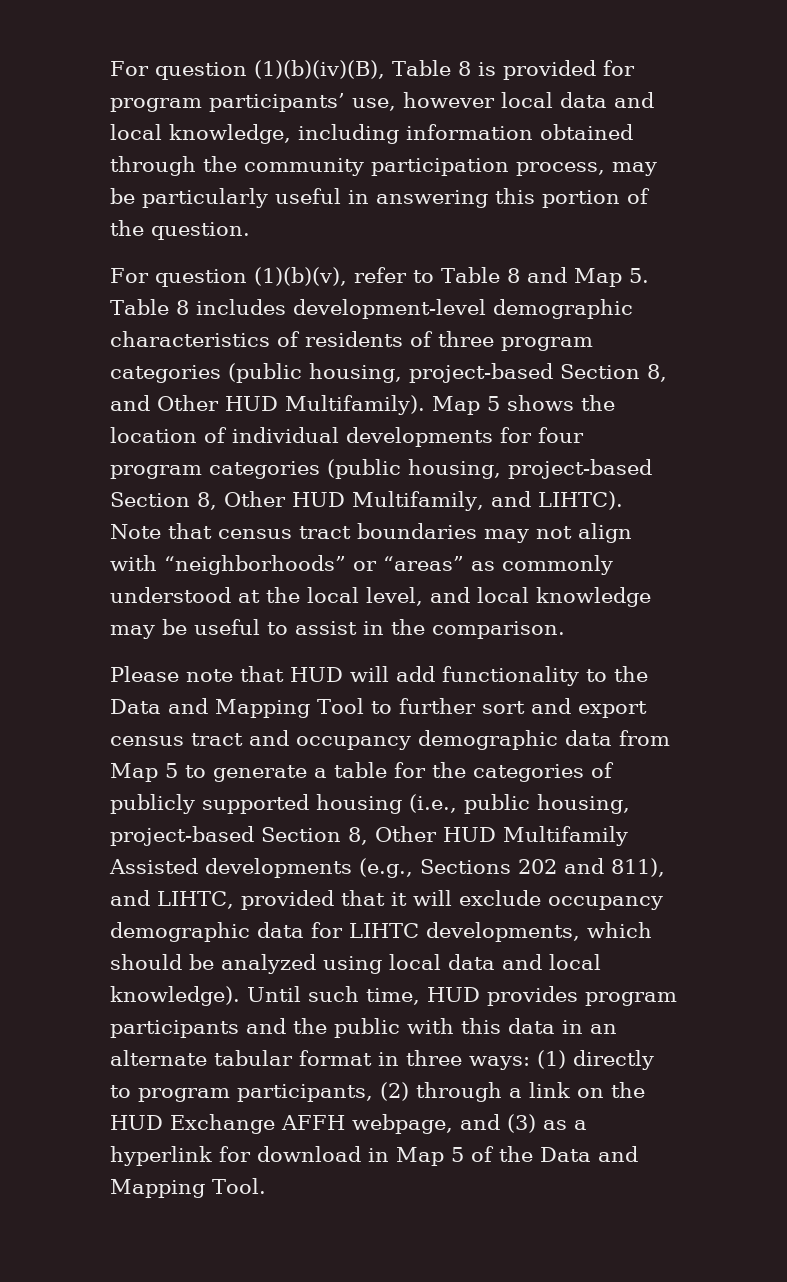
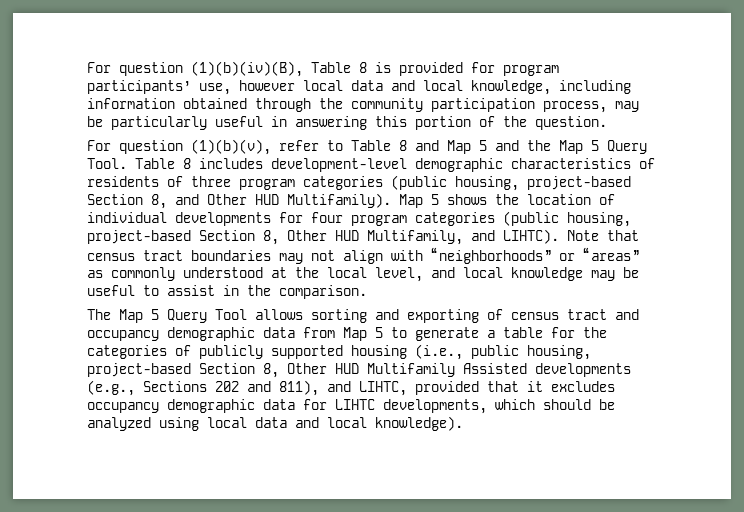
[628,268,649,283] 5. -> [479,140,647,154] [87,158,127,169] 5 and the Map 5 Query Tool.
[110,666,648,686] [110,698,647,718] Please note that HUD will add functionality to the Data and Mapping Tool to further sort and export -> [87,309,503,323] The Map 5 Query Tool allows sorting and exporting of
[412,890,541,906] will exclude -> [551,381,615,392] excludes
[247,986,677,1006] [110,1018,617,1038] [110,1050,654,1070] [110,1082,645,1102] [110,1114,587,1134] [110,1146,638,1166] [110,1178,266,1198] Until such time, HUD provides program participants and the public with this data in an alternate tabular format in three ways: (1) directly to program participants, (2) through a link on the HUD Exchange AFFH webpage, and (3) as a hyperlink for download in Map 5 of the Data and Mapping Tool. -> (463, 423) none

